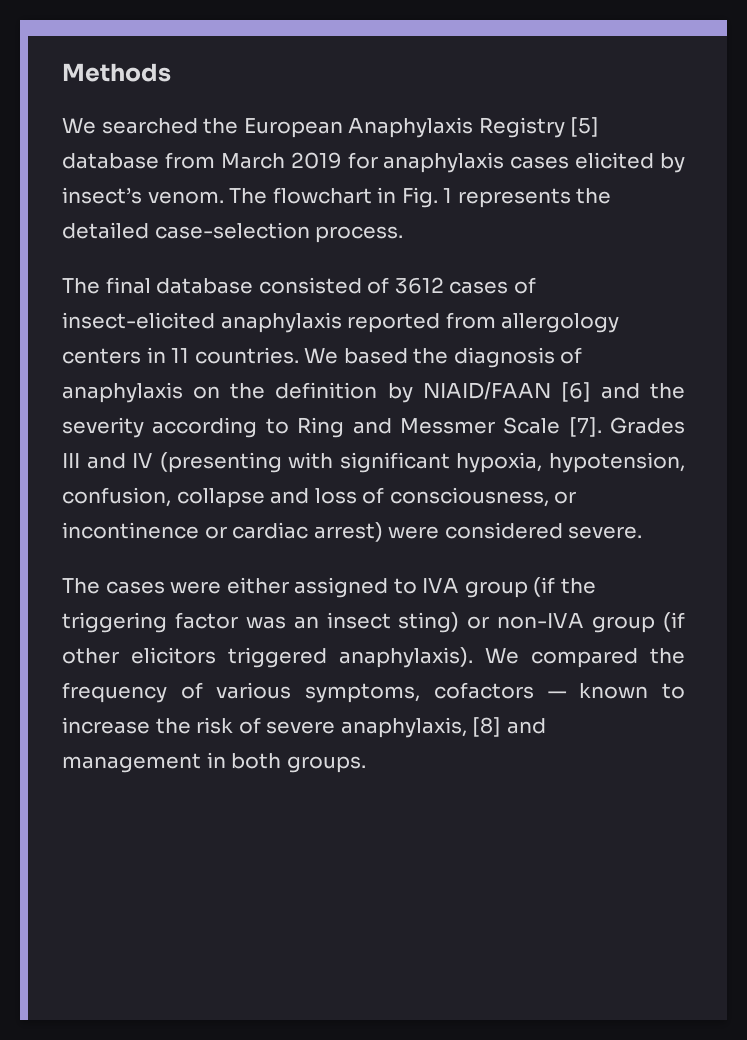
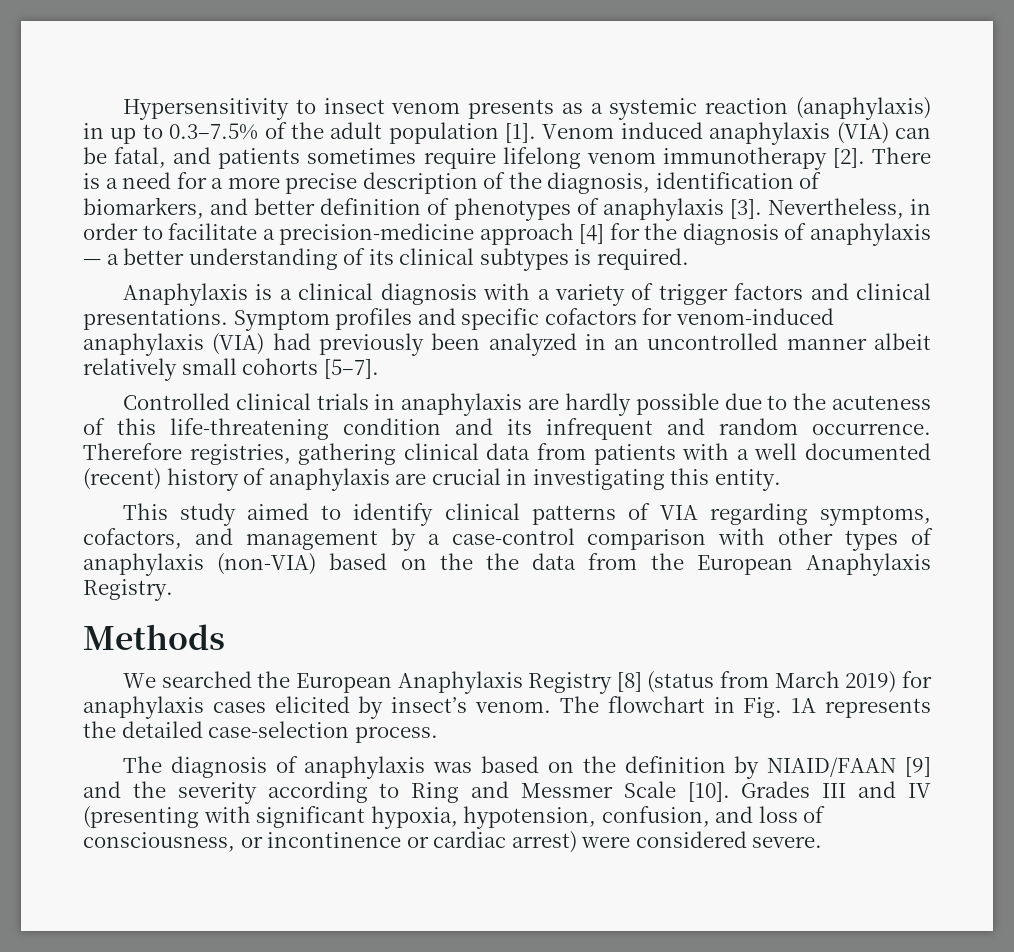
(62, 72) none -> [123,97,932,120] [83,122,931,145] [83,147,932,170] [83,172,822,194] [83,197,932,221] [83,223,931,246] [83,248,689,271] [123,283,931,306] [83,308,834,331] [83,333,931,356] [83,358,379,381] [123,393,932,416] [83,418,931,440] [83,443,932,465] [83,468,781,491] [123,503,932,526] [83,528,933,551] [83,553,931,576] [83,579,173,601] Hypersensitivity to insect venom presents as a systemic reaction (anaphylaxis) in up to 0.3–7.5% of the adult population [1]. Venom induced anaphylaxis (VIA) can be fatal, and patients sometimes require lifelong venom immunotherapy [2]. There is a need for a more precise description of the diagnosis, identification of biomarkers, and better definition of phenotypes of anaphylaxis [3]. Nevertheless, in order to facilitate a precision-medicine approach [4] for the diagnosis of anaphylaxis — a better understanding of its clinical subtypes is required. // Anaphylaxis is a clinical diagnosis with a variety of trigger factors and clinical presentations. Symptom profiles and specific cofactors for venom-induced anaphylaxis (VIA) had previously been analyzed in an uncontrolled manner albeit relatively small cohorts [5–7]. // Controlled clinical trials in anaphylaxis are hardly possible due to the acuteness of this life-threatening condition and its infrequent and random occurrence. Therefore registries, gathering clinical data from patients with a well documented (recent) history of anaphylaxis are crucial in investigating this entity. // This study aimed to identify clinical patterns of VIA regarding symptoms, cofactors, and management by a case-control comparison with other types of anaphylaxis (non-VIA) based on the the data from the European Anaphylaxis Registry. //
[570,117,600,137] [62,153,159,169] [5] database -> [616,671,715,693] [8] (status
[290,152,342,169] 2019 -> [845,671,897,693] 2019)
[443,188,453,203] 1 -> [791,698,817,713] 1A
[105,277,536,294] [62,312,620,333] [62,347,583,368] [62,382,183,403] final database consisted of 3612 cases of insect-elicited anaphylaxis reported from allergology centers in 11 countries. We based the diagnosis of anaphylaxis -> [170,756,540,779] diagnosis of anaphylaxis was based
[560,382,591,402] [6] -> [905,757,932,777] [9]
[568,417,602,437] [7]. -> [687,782,730,802] [10].
[176,488,265,508] collapse -> (710, 816) none
[62,577,596,598] [62,612,686,633] [62,647,685,668] [62,682,685,703] [62,717,546,738] [62,752,366,773] // The cases were either assigned to IVA group (if the triggering factor was an insect sting) or non-IVA group (if other elicitors triggered anaphylaxis). We compared the frequency of various symptoms, cofactors — known to increase the risk of severe anaphylaxis, [8] and management in both groups. -> (823, 842) none

